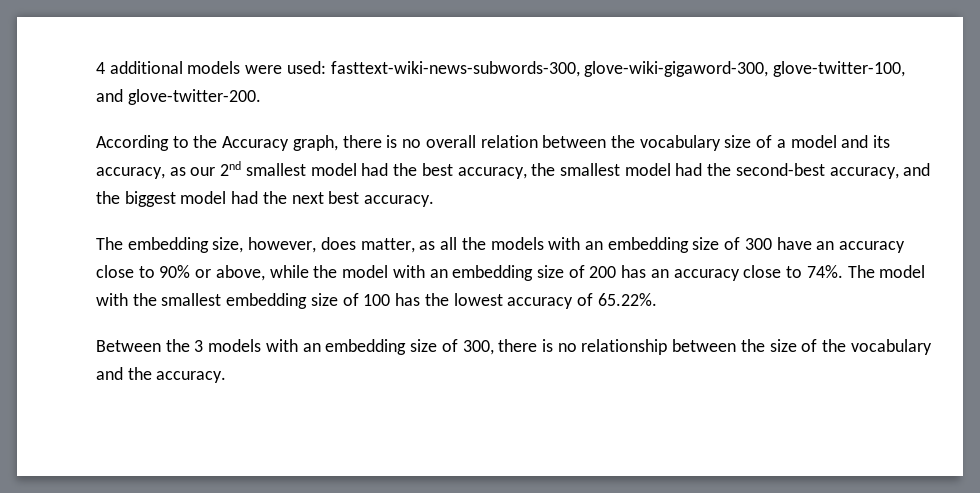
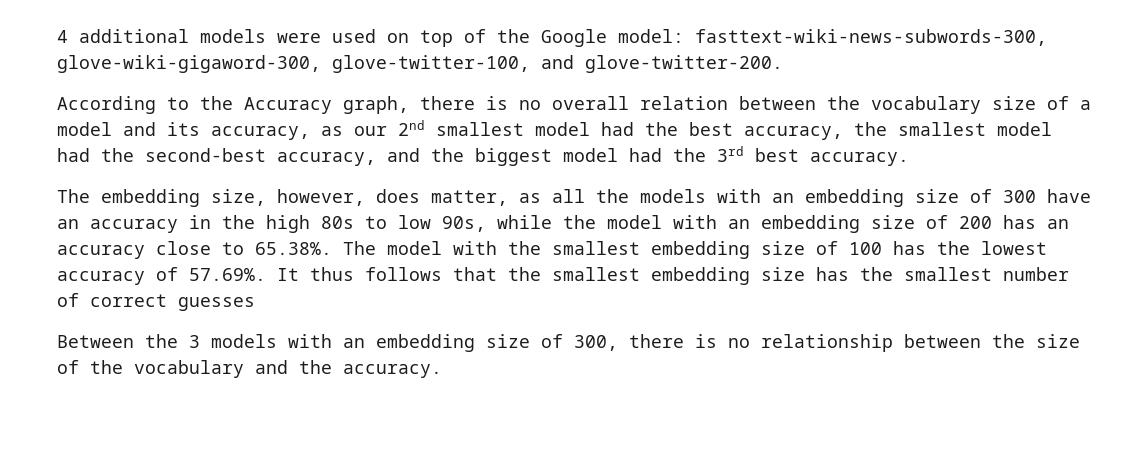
[286,61,326,74] used: -> [332,29,684,47] used on top of the Google model:
[291,192,324,204] next -> [717,146,744,162] 3rd
[96,265,265,281] close to 90% or above, -> [189,215,486,233] in the high 80s to low 90s,
[806,265,843,278] 74%. -> [255,242,332,255] 65.38%.
[597,293,657,306] 65.22%. -> [189,267,1069,285] [57,293,255,311] 57.69%. It thus follows that the smallest embedding size has the smallest number of correct guesses

